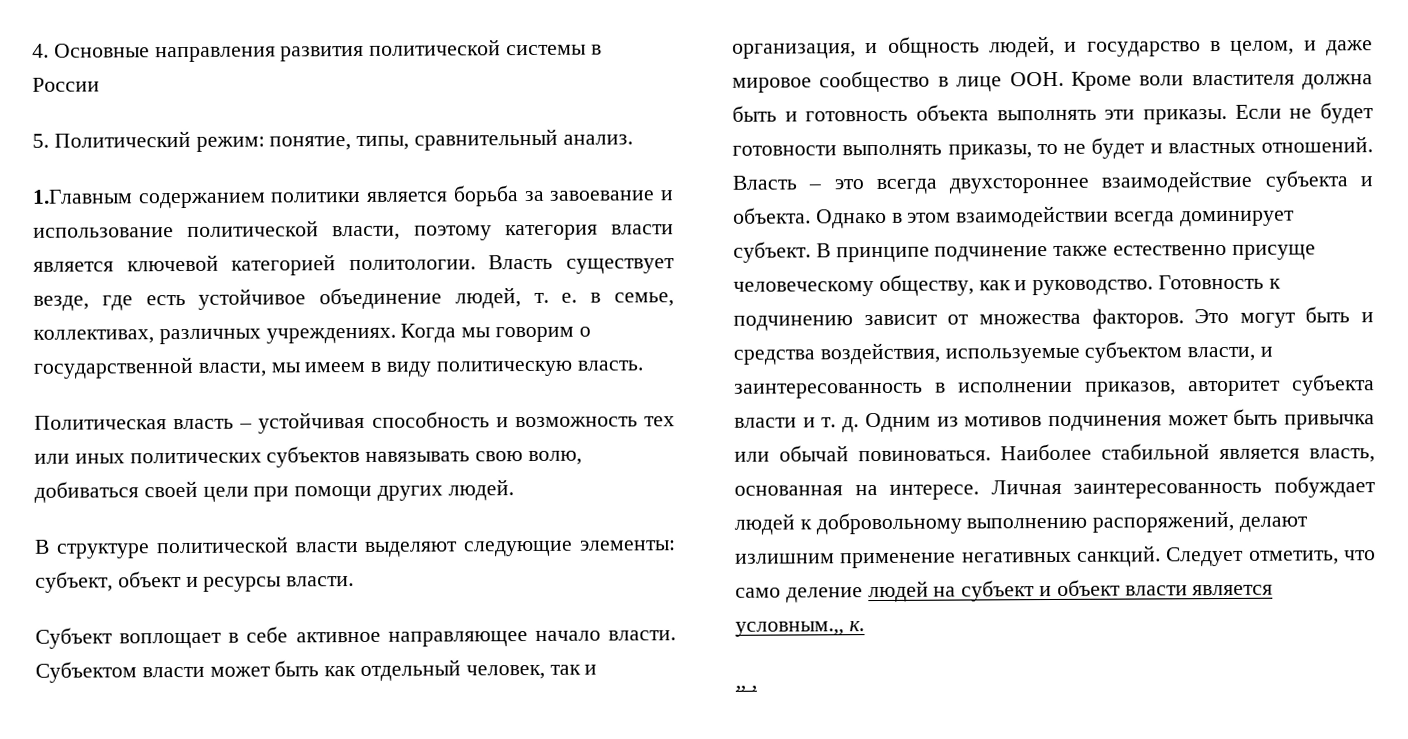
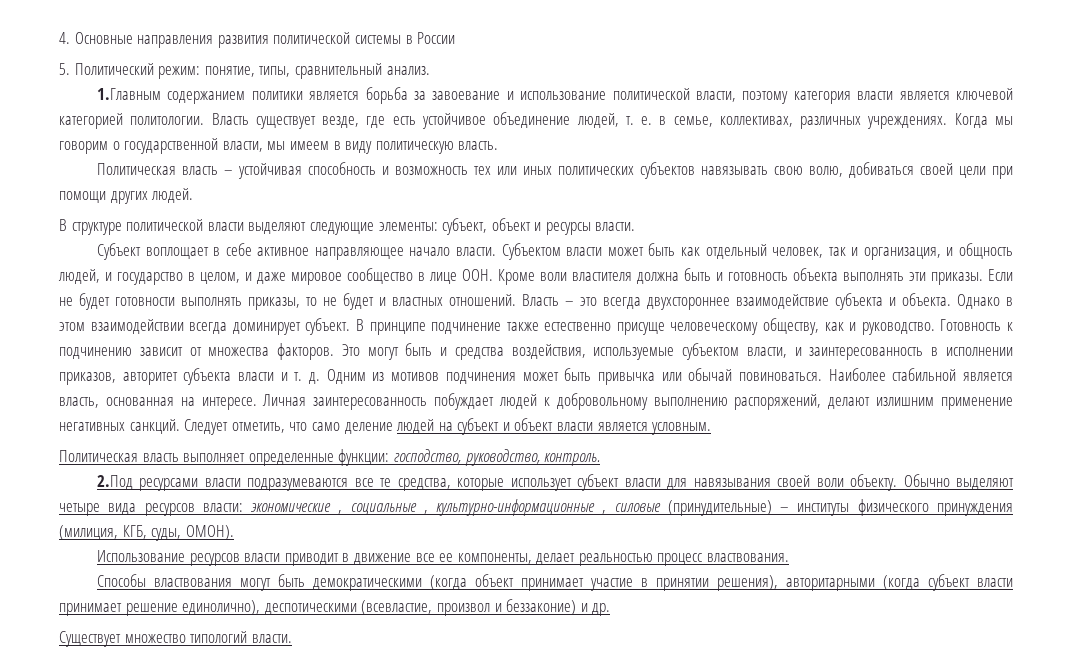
[735,621,865,637] [735,685,757,692] условным.,, к. // ,, , -> [651,422,712,435] [59,449,601,466] [97,474,1014,491] [59,499,1013,516] [59,525,234,541] [97,550,790,566] [97,574,1013,591] [59,599,611,616] [59,631,292,647] условным. // Политическая власть выполняет определенные функции: господство, руководство, контроль. // 2.Под ресурсами власти подразумеваются все те средства, которые использует субъект власти для навязывания своей воли объекту. Обычно выделяют четыре вида ресурсов власти: экономические , социальные , культурно-информационные , силовые (принудительные) – институты физического принуждения (милиция, КГБ, суды, ОМОН). // Использование ресурсов власти приводит в движение все ее компоненты, делает реальностью процесс властвования. // Способы властвования могут быть демократическими (когда объект принимает участие в принятии решения), авторитарными (когда субъект власти принимает решение единолично), деспотическими (всевластие, произвол и беззаконие) и др. // Существует множество типологий власти.

